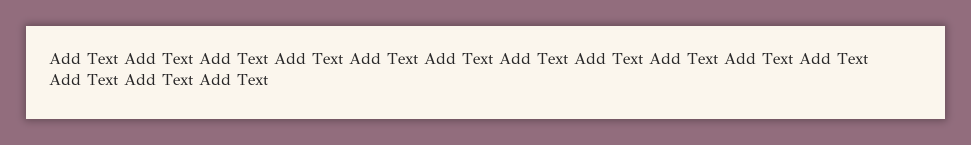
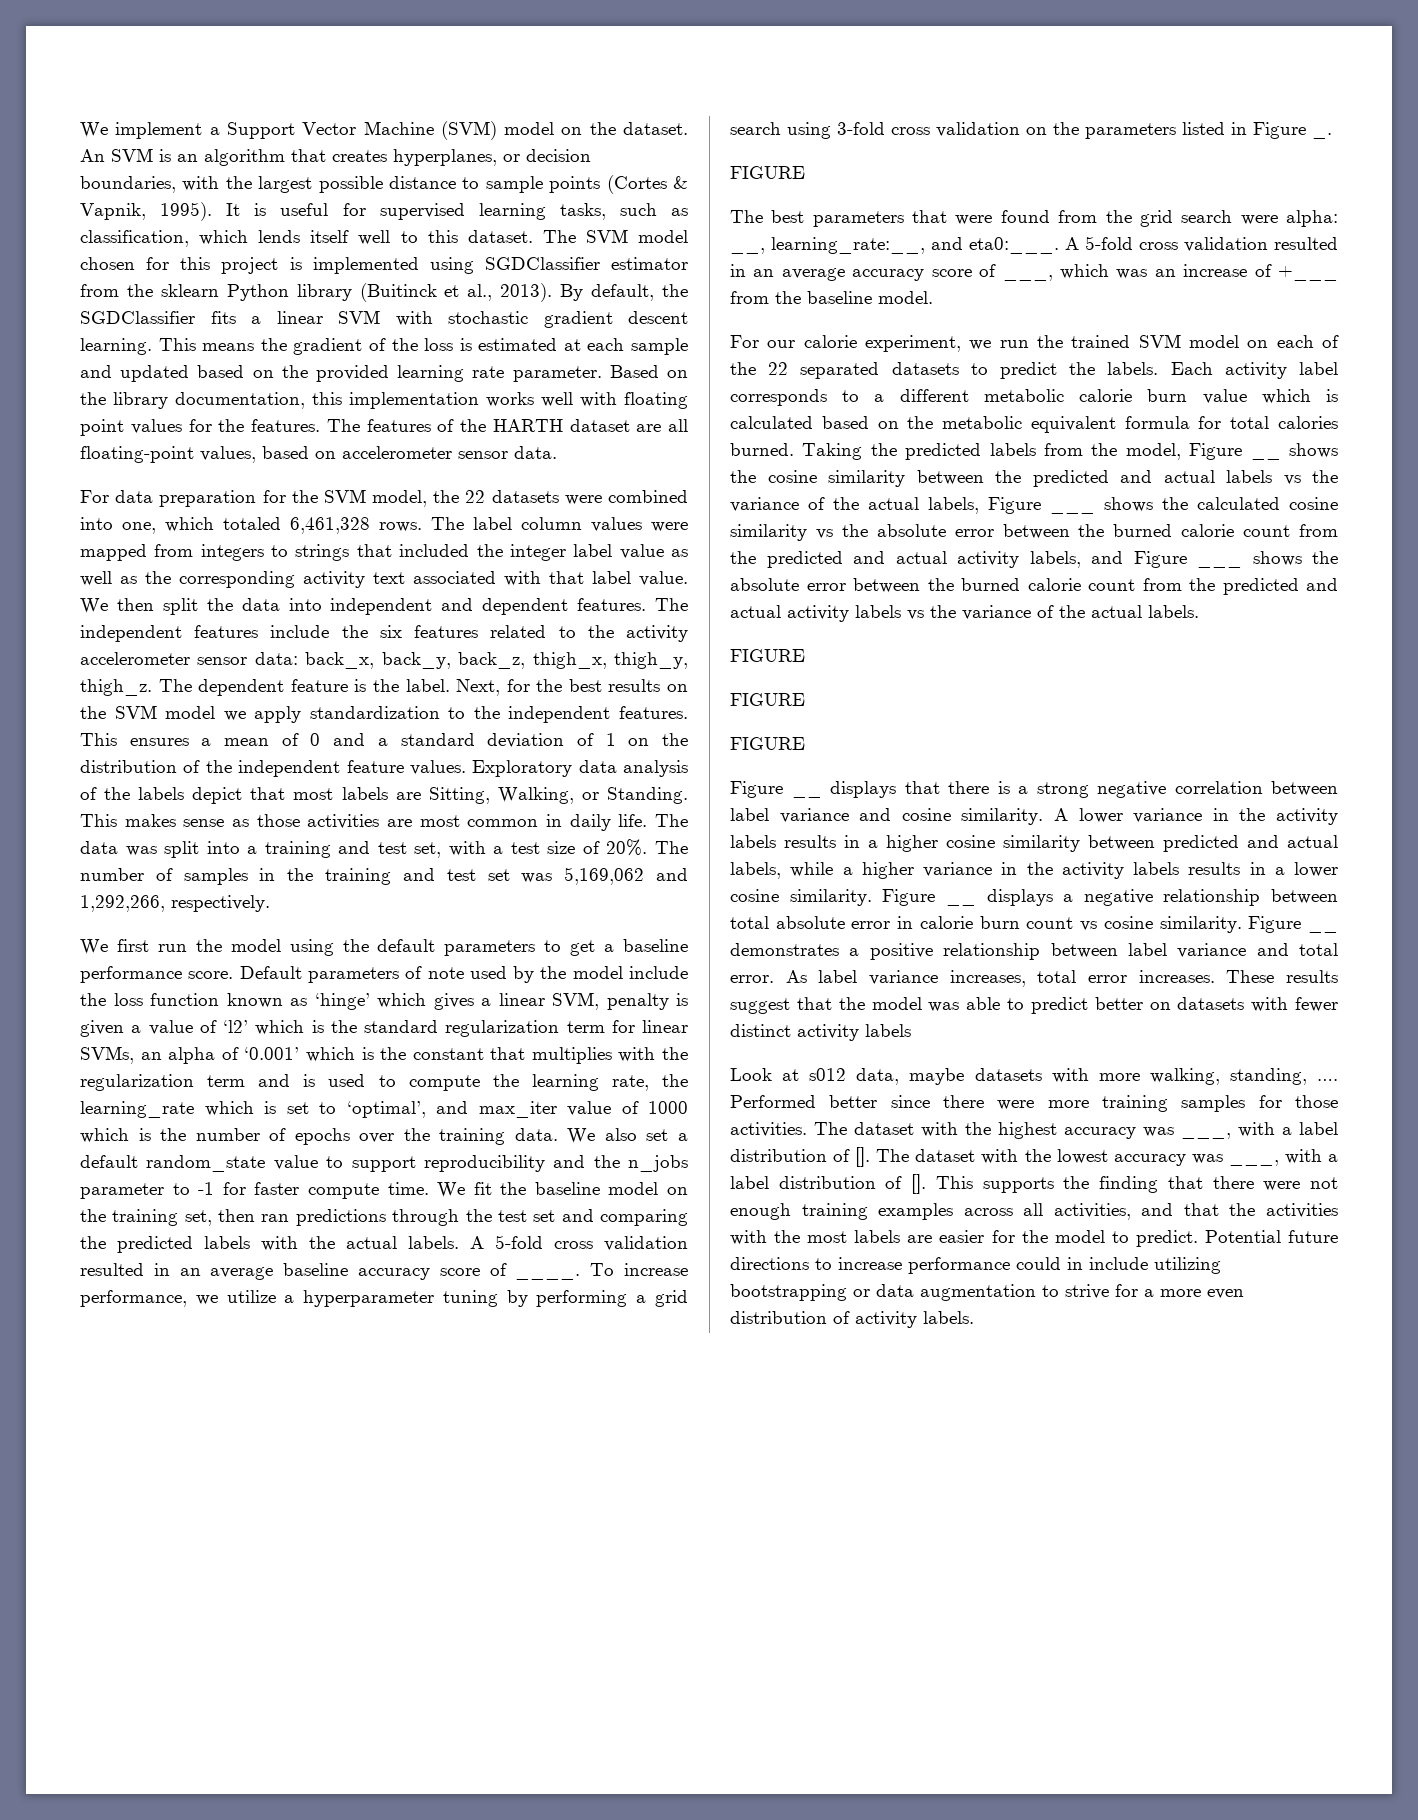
[49,53,868,64] [49,74,268,85] Add Text Add Text Add Text Add Text Add Text Add Text Add Text Add Text Add Text Add Text Add Text Add Text Add Text Add Text -> [80,121,688,140] [80,148,591,166] [80,175,688,194] [80,202,689,221] [80,229,689,247] [80,257,688,274] [80,283,689,302] [80,310,688,328] [80,338,688,355] [80,365,688,382] [80,392,688,409] [80,419,688,436] [80,446,557,463] [80,489,688,507] [80,517,688,534] [80,544,689,561] [80,571,688,588] [80,598,688,615] [80,625,688,642] [80,652,689,669] [80,679,688,696] [80,705,688,723] [80,733,689,748] [80,760,688,777] [80,787,688,804] [80,814,688,831] [80,839,689,858] [80,867,688,885] [80,895,270,912] [80,939,688,956] [80,966,688,983] [80,992,688,1010] [80,1020,688,1037] [80,1046,688,1064] [80,1074,689,1091] [80,1101,688,1118] [80,1128,689,1145] [80,1155,688,1172] [80,1182,688,1199] [80,1209,689,1226] [80,1235,688,1253] [80,1263,688,1280] [80,1290,688,1307] [730,122,1332,139] [730,166,805,179] [730,210,1338,227] [730,236,1338,254] [730,264,1338,281] [730,291,933,304] [730,334,1339,352] [730,362,1338,379] [730,389,1338,406] [730,416,1338,433] [730,443,1338,460] [730,470,1338,487] [730,497,1338,514] [730,524,1338,541] [730,551,1338,568] [730,578,1338,595] [730,605,1199,622] [730,649,805,662] [730,693,805,706] [730,737,805,750] [730,781,1338,798] [730,808,1338,825] [730,835,1338,852] [730,862,1338,879] [730,889,1338,906] [730,916,1338,933] [730,943,1338,960] [730,970,1338,987] [730,997,1338,1014] [730,1024,911,1041] [730,1068,1338,1085] [730,1095,1338,1112] [730,1122,1338,1139] [730,1147,1338,1167] [730,1174,1338,1194] [730,1203,1338,1220] [730,1230,1338,1247] [730,1257,1221,1274] [730,1284,1244,1301] [730,1311,974,1328] We implement a Support Vector Machine (SVM) model on the dataset. An SVM is an algorithm that creates hyperplanes, or decision boundaries, with the largest possible distance to sample points (Cortes & Vapnik, 1995). It is useful for supervised learning tasks, such as classification, which lends itself well to this dataset. The SVM model chosen for this project is implemented using SGDClassifier estimator from the sklearn Python library (Buitinck et al., 2013). By default, the SGDClassifier fits a linear SVM with stochastic gradient descent learning. This means the gradient of the loss is estimated at each sample and updated based on the provided learning rate parameter. Based on the library documentation, this implementation works well with floating point values for the features. The features of the HARTH dataset are all floating-point values, based on accelerometer sensor data. // For data preparation for the SVM model, the 22 datasets were combined into one, which totaled 6,461,328 rows. The label column values were mapped from integers to strings that included the integer label value as well as the corresponding activity text associated with that label value. We then split the data into independent and dependent features. The independent features include the six features related to the activity accelerometer sensor data: back_x, back_y, back_z, thigh_x, thigh_y, thigh_z. The dependent feature is the label. Next, for the best results on the SVM model we apply standardization to the independent features. This ensures a mean of 0 and a standard deviation of 1 on the distribution of the independent feature values. Exploratory data analysis of the labels depict that most labels are Sitting, Walking, or Standing. This makes sense as those activities are most common in daily life. The data was split into a training and test set, with a test size of 20%. The number of samples in the training and test set was 5,169,062 and 1,292,266, respectively. // We first run the model using the default parameters to get a baseline performance score. Default parameters of note used by the model include the loss function known as ‘hinge’ which gives a linear SVM, penalty is given a value of ‘l2’ which is the standard regularization term for linear SVMs, an alpha of ‘0.001’ which is the constant that multiplies with the regularization term and is used to compute the learning rate, the learning_rate which is set to ‘optimal’, and max_iter value of 1000 which is the number of epochs over the training data. We also set a default random_state value to support reproducibility and the n_jobs parameter to -1 for faster compute time. We fit the baseline model on the training set, then ran predictions through the test set and comparing the predicted labels with the actual labels. A 5-fold cross validation resulted in an average baseline accuracy score of ____. To increase performance, we utilize a hyperparameter tuning by performing a grid search using 3-fold cross validation on the parameters listed in Figure _. // FIGURE // The best parameters that were found from the grid search were alpha: __, learning_rate:__, and eta0:___. A 5-fold cross validation resulted in an average accuracy score of ___, which was an increase of +___ from the baseline model. // For our calorie experiment, we run the trained SVM model on each of the 22 separated datasets to predict the labels. Each activity label corresponds to a different metabolic calorie burn value which is calculated based on the metabolic equivalent formula for total calories burned. Taking the predicted labels from the model, Figure __ shows the cosine similarity between the predicted and actual labels vs the variance of the actual labels, Figure ___ shows the calculated cosine similarity vs the absolute error between the burned calorie count from the predicted and actual activity labels, and Figure ___ shows the absolute error between the burned calorie count from the predicted and actual activity labels vs the variance of the actual labels. // FIGURE // FIGURE // FIGURE // Figure __ displays that there is a strong negative correlation between label variance and cosine similarity. A lower variance in the activity labels results in a higher cosine similarity between predicted and actual labels, while a higher variance in the activity labels results in a lower cosine similarity. Figure __ displays a negative relationship between total absolute error in calorie burn count vs cosine similarity. Figure __ demonstrates a positive relationship between label variance and total error. As label variance increases, total error increases. These results suggest that the model was able to predict better on datasets with fewer distinct activity labels // Look at s012 data, maybe datasets with more walking, standing, …. Performed better since there were more training samples for those activities. The dataset with the highest accuracy was ___, with a label distribution of []. The dataset with the lowest accuracy was ___, with a label distribution of []. This supports the finding that there were not enough training examples across all activities, and that the activities with the most labels are easier for the model to predict. Potential future directions to increase performance could in include utilizing bootstrapping or data augmentation to strive for a more even distribution of activity labels.

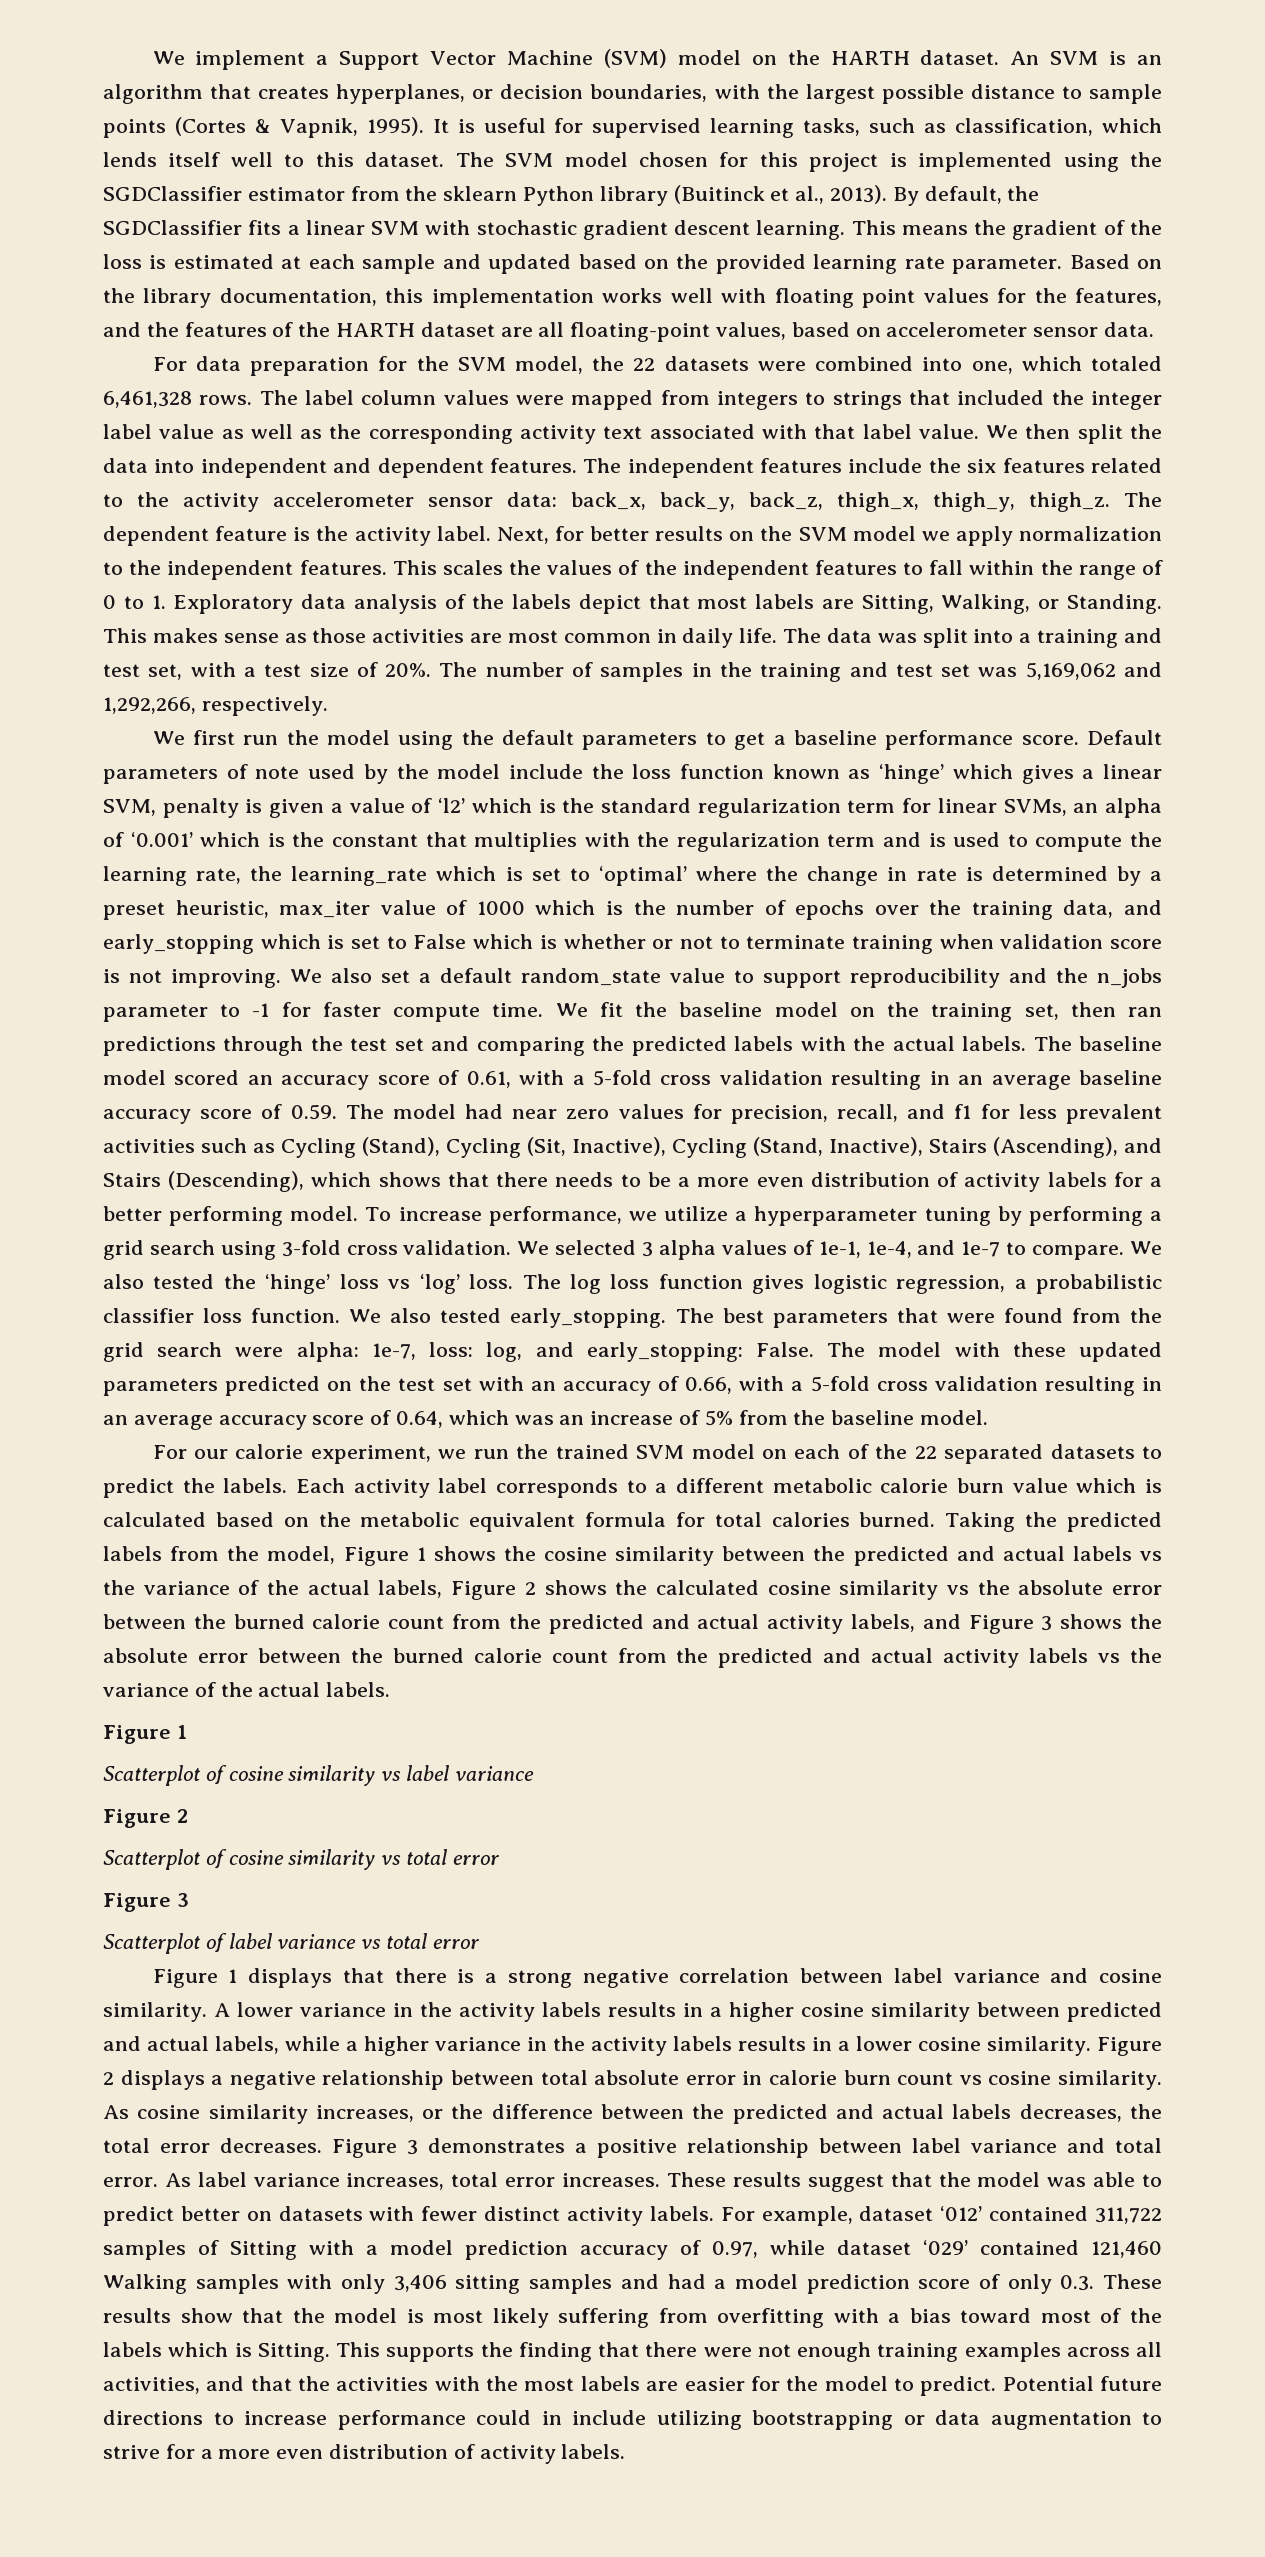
(616, 128) none -> [830,51,910,65] HARTH
(474, 265) none -> [1130,152,1162,167] the
[251,419,360,432] features. The -> [1075,288,1162,306] [103,322,179,337] features, and the
(399, 685) none -> [354,527,431,546] activity
[536,679,602,692] the best -> [590,526,649,541] better
[309,706,440,719] standardization -> [1019,526,1162,541] normalization
[129,733,689,748] [80,760,466,777] ensures a mean of 0 and a standard deviation of 1 on the distribution of the independent feature values. -> [442,560,1163,580] [103,595,166,609] scales the values of the independent features to fall within the range of 0 to 1.
[346,1101,468,1118] ‘optimal’, and -> [598,866,1162,886] [103,900,269,920] ‘optimal’ where the change in rate is determined by a preset heuristic,
[514,1128,558,1141] data. -> [1063,900,1162,918] [103,934,1162,954] [103,969,282,988] data, and early_stopping which is set to False which is whether or not to terminate training when validation score is not improving.
[470,1235,688,1251] [80,1263,144,1276] A 5-fold cross validation resulted -> [1033,1036,1162,1051] [103,1070,922,1090] The baseline model scored an accuracy score of 0.61, with a 5-fold cross validation resulting
[515,1274,581,1280] ____. -> [290,1104,1162,1124] [103,1137,1162,1158] [103,1171,1163,1192] [103,1206,359,1226] 0.59. The model had near zero values for precision, recall, and f1 for less prevalent activities such as Cycling (Stand), Cycling (Sit, Inactive), Cycling (Stand, Inactive), Stairs (Ascending), and Stairs (Descending), which shows that there needs to be a more even distribution of activity labels for a better performing model.
[936,122,1332,139] [730,166,805,179] validation on the parameters listed in Figure _. // FIGURE // -> [403,1240,1163,1260] [103,1274,1162,1294] [103,1308,667,1328] validation. We selected 3 alpha values of 1e-1, 1e-4, and 1e-7 to compare. We also tested the ‘hinge’ loss vs ‘log’ loss. The log loss function gives logistic regression, a probabilistic classifier loss function. We also tested early_stopping.
[730,236,1338,254] __, learning_rate:__, and eta0:___. A 5-fold cross validation resulted -> [371,1342,1163,1362] [103,1376,1135,1396] 1e-7, loss: log, and early_stopping: False. The model with these updated parameters predicted on the test set with an accuracy of 0.66, with a 5-fold cross validation resulting
[1002,275,1053,281] ___, -> [396,1411,444,1428] 0.64,
[1278,266,1338,281] +___ -> [704,1410,733,1426] 5%
[1250,456,1281,460] __ -> [416,1547,426,1561] 1
[1050,510,1095,514] ___ -> [524,1582,536,1595] 2
[1197,564,1242,568] ___ -> [1041,1616,1053,1631] 3
[730,649,805,662] [730,693,805,706] [730,737,805,750] [730,781,822,798] FIGURE // FIGURE // FIGURE // Figure __ -> [103,1725,187,1744] [103,1765,534,1786] [103,1809,188,1828] [103,1849,499,1870] [103,1893,189,1912] [103,1933,479,1954] [152,1969,238,1988] Figure 1 // Scatterplot of cosine similarity vs label variance // Figure 2 // Scatterplot of cosine similarity vs total error // Figure 3 // Scatterplot of label variance vs total error // Figure 1
[945,902,976,906] __ -> [103,2072,114,2085] 2
[1248,916,1338,933] Figure __ -> [103,2104,1163,2124] [103,2138,418,2158] As cosine similarity increases, or the difference between the predicted and actual labels decreases, the total error decreases. Figure 3
[865,1024,911,1037] [730,1068,1338,1085] [730,1095,1338,1112] [730,1122,1338,1139] [730,1147,1338,1167] [730,1174,927,1194] labels // Look at s012 data, maybe datasets with more walking, standing, …. Performed better since there were more training samples for those activities. The dataset with the highest accuracy was ___, with a label distribution of []. The dataset with the lowest accuracy was ___, with a label distribution of []. -> [649,2206,1163,2226] [103,2240,1162,2260] [103,2274,1162,2294] [103,2308,1162,2328] [103,2342,330,2362] labels. For example, dataset ‘012’ contained 311,722 samples of Sitting with a model prediction accuracy of 0.97, while dataset ‘029’ contained 121,460 Walking samples with only 3,406 sitting samples and had a model prediction score of only 0.3. These results show that the model is most likely suffering from overfitting with a bias toward most of the labels which is Sitting.

